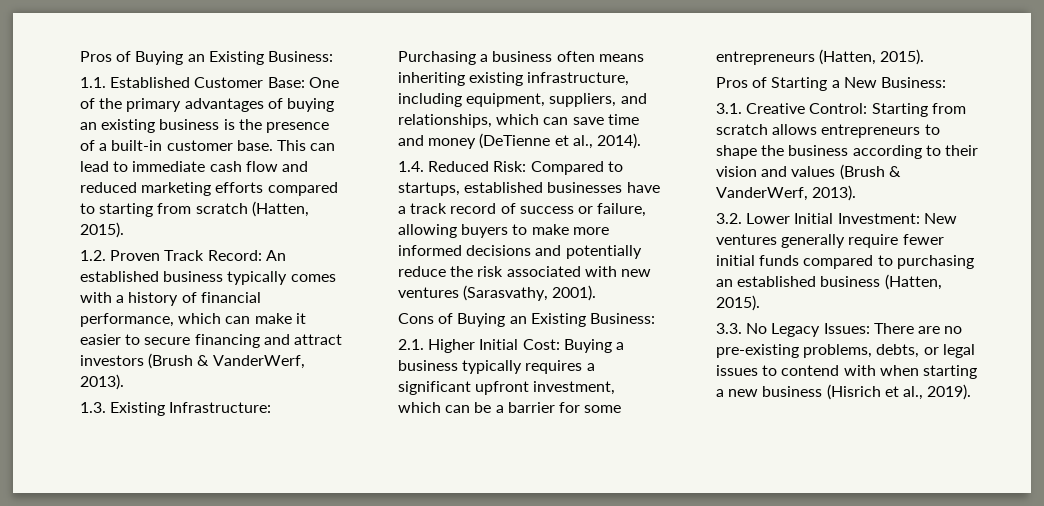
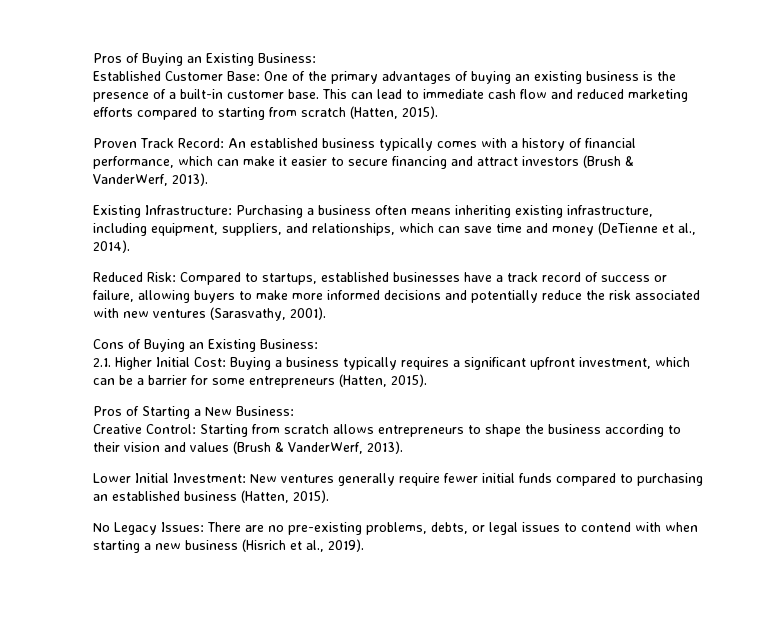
[79,77,106,88] 1.1. -> (317, 58) none
[79,250,106,261] 1.2. -> (439, 112) none
[79,402,106,413] 1.3. -> (209, 179) none
[397,161,424,172] 1.4. -> (131, 246) none
[715,103,742,114] 3.1. -> (295, 411) none
[715,213,742,224] 3.2. -> (404, 447) none
[715,323,742,334] 3.3. -> (330, 496) none

